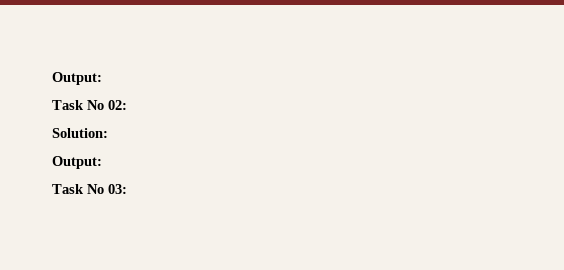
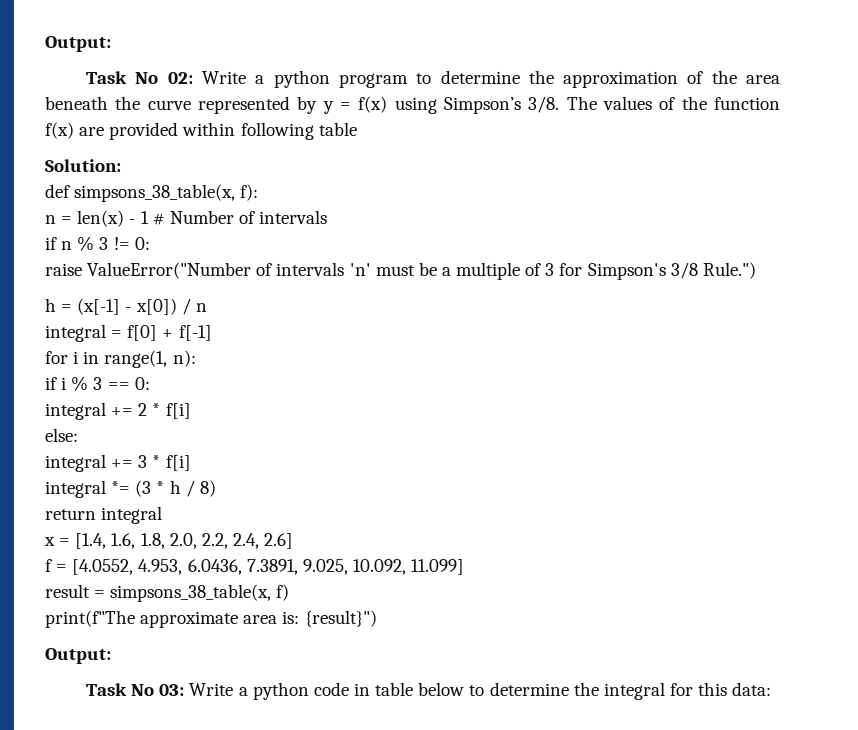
[52,128,108,138] [52,156,102,169] [52,184,127,194] // Solution: // Output: // Task No 03: -> [201,70,781,88] [45,96,781,114] [45,122,357,140] [45,159,121,172] [45,184,259,202] [45,210,328,227] [45,236,150,251] [45,262,756,280] [45,298,207,315] [45,324,212,342] [45,350,196,368] [45,376,150,391] [45,402,191,420] [45,428,78,442] [45,454,191,472] [45,480,216,498] [45,506,163,524] [44,533,294,549] [45,559,465,575] [45,584,290,602] [45,610,377,628] [45,648,111,664] [86,682,772,700] Write a python program to determine the approximation of the area beneath the curve represented by y = f(x) using Simpson’s 3/8. The values of the function f(x) are provided within following table // Solution: // def simpsons_38_table(x, f): // n = len(x) - 1 # Number of intervals // if n % 3 != 0: // raise ValueError("Number of intervals 'n' must be a multiple of 3 for Simpson's 3/8 Rule.") // h = (x[-1] - x[0]) / n // integral = f[0] + f[-1] // for i in range(1, n): // if i % 3 == 0: // integral += 2 * f[i] // else: // integral += 3 * f[i] // integral *= (3 * h / 8) // return integral // x = [1.4, 1.6, 1.8, 2.0, 2.2, 2.4, 2.6] // f = [4.0552, 4.953, 6.0436, 7.3891, 9.025, 10.092, 11.099] // result = simpsons_38_table(x, f) // print(f"The approximate area is: {result}") // Output: // Task No 03: Write a python code in table below to determine the integral for this data:

